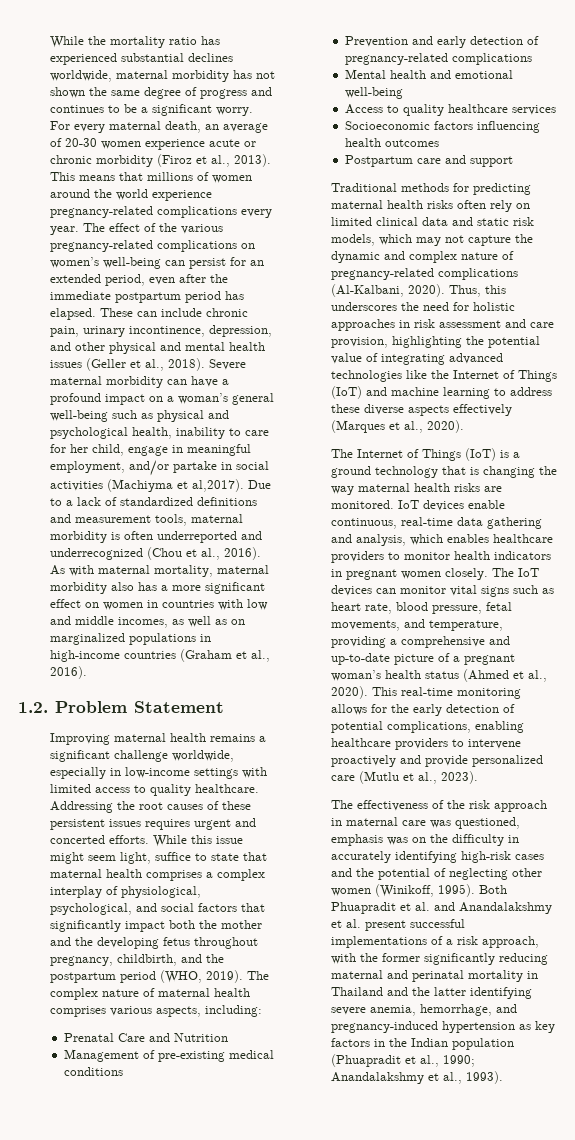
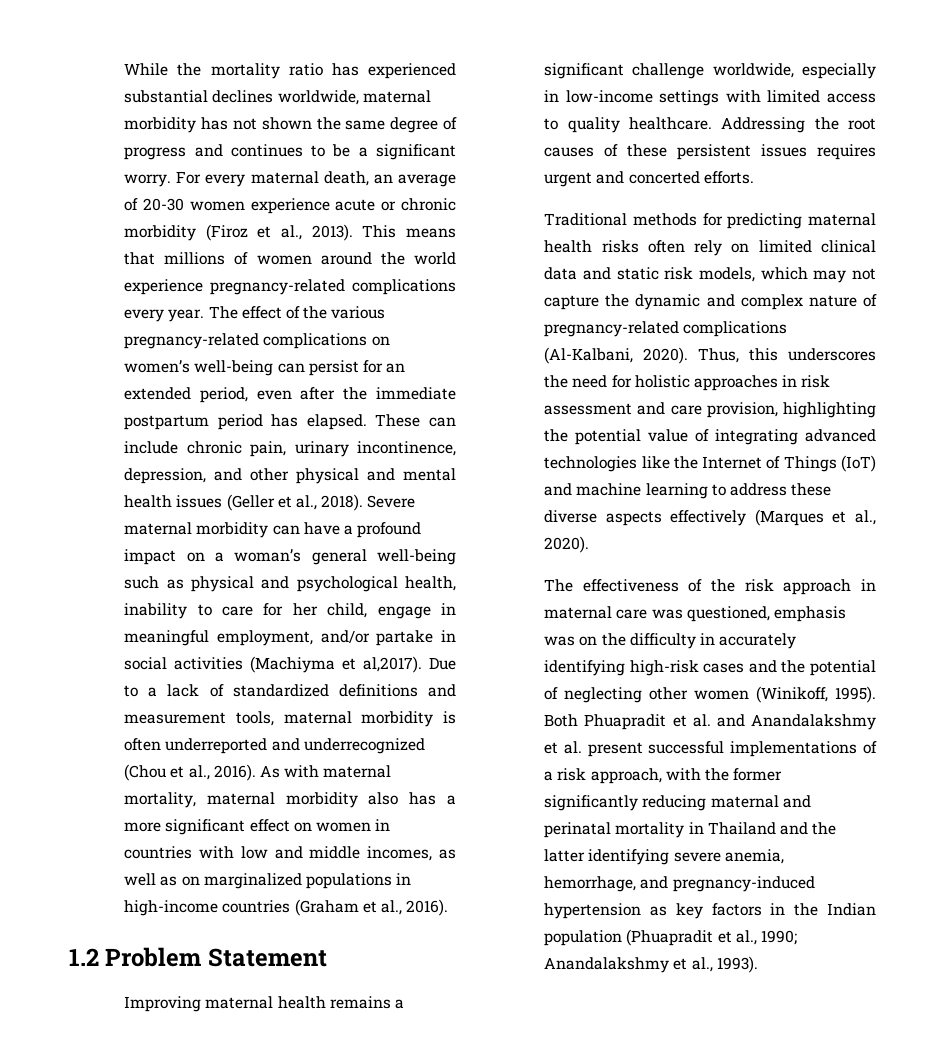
[18,702,48,713] 1.2. -> [69,948,99,966] 1.2
[152,835,243,847] [49,852,267,864] [49,869,265,881] [49,886,201,898] [49,903,265,915] [49,920,262,932] [49,937,258,949] [49,954,224,966] [49,970,269,983] [49,988,250,1000] [49,1005,262,1017] [64,1033,229,1042] [64,1049,275,1062] [64,1067,124,1076] [345,36,540,48] [345,53,533,65] [345,69,514,79] [345,87,404,99] [345,104,557,116] [345,121,541,133] [345,138,440,147] [345,155,514,167] While this issue might seem light, suffice to state that maternal health comprises a complex interplay of physiological, psychological, and social factors that significantly impact both the mother and the developing fetus throughout pregnancy, childbirth, and the postpartum period (WHO, 2019). The complex nature of maternal health comprises various aspects, including: // Prenatal Care and Nutrition // Management of pre-existing medical conditions // Prevention and early detection of pregnancy-related complications // Mental health and emotional well-being // Access to quality healthcare services // Socioeconomic factors influencing health outcomes // Postpartum care and support -> (754, 177) none
[330,448,520,461] [330,466,557,478] [330,483,502,495] [330,500,505,511] [330,517,542,529] [330,534,553,546] [330,551,551,563] [330,568,539,580] [330,585,554,597] [330,602,512,614] [330,619,503,631] [330,636,510,648] [330,653,515,665] [330,669,547,682] [330,686,521,699] [330,704,515,716] [330,721,524,733] [330,738,521,750] [330,755,543,767] [330,771,478,784] // The Internet of Things (IoT) is a ground technology that is changing the way maternal health risks are monitored. IoT devices enable continuous, real-time data gathering and analysis, which enables healthcare providers to monitor health indicators in pregnant women closely. The IoT devices can monitor vital signs such as heart rate, blood pressure, fetal movements, and temperature, providing a comprehensive and up-to-date picture of a pregnant woman’s health status (Ahmed et al., 2020). This real-time monitoring allows for the early detection of potential complications, enabling healthcare providers to intervene proactively and provide personalized care (Mutlu et al., 2023). -> (590, 544) none

